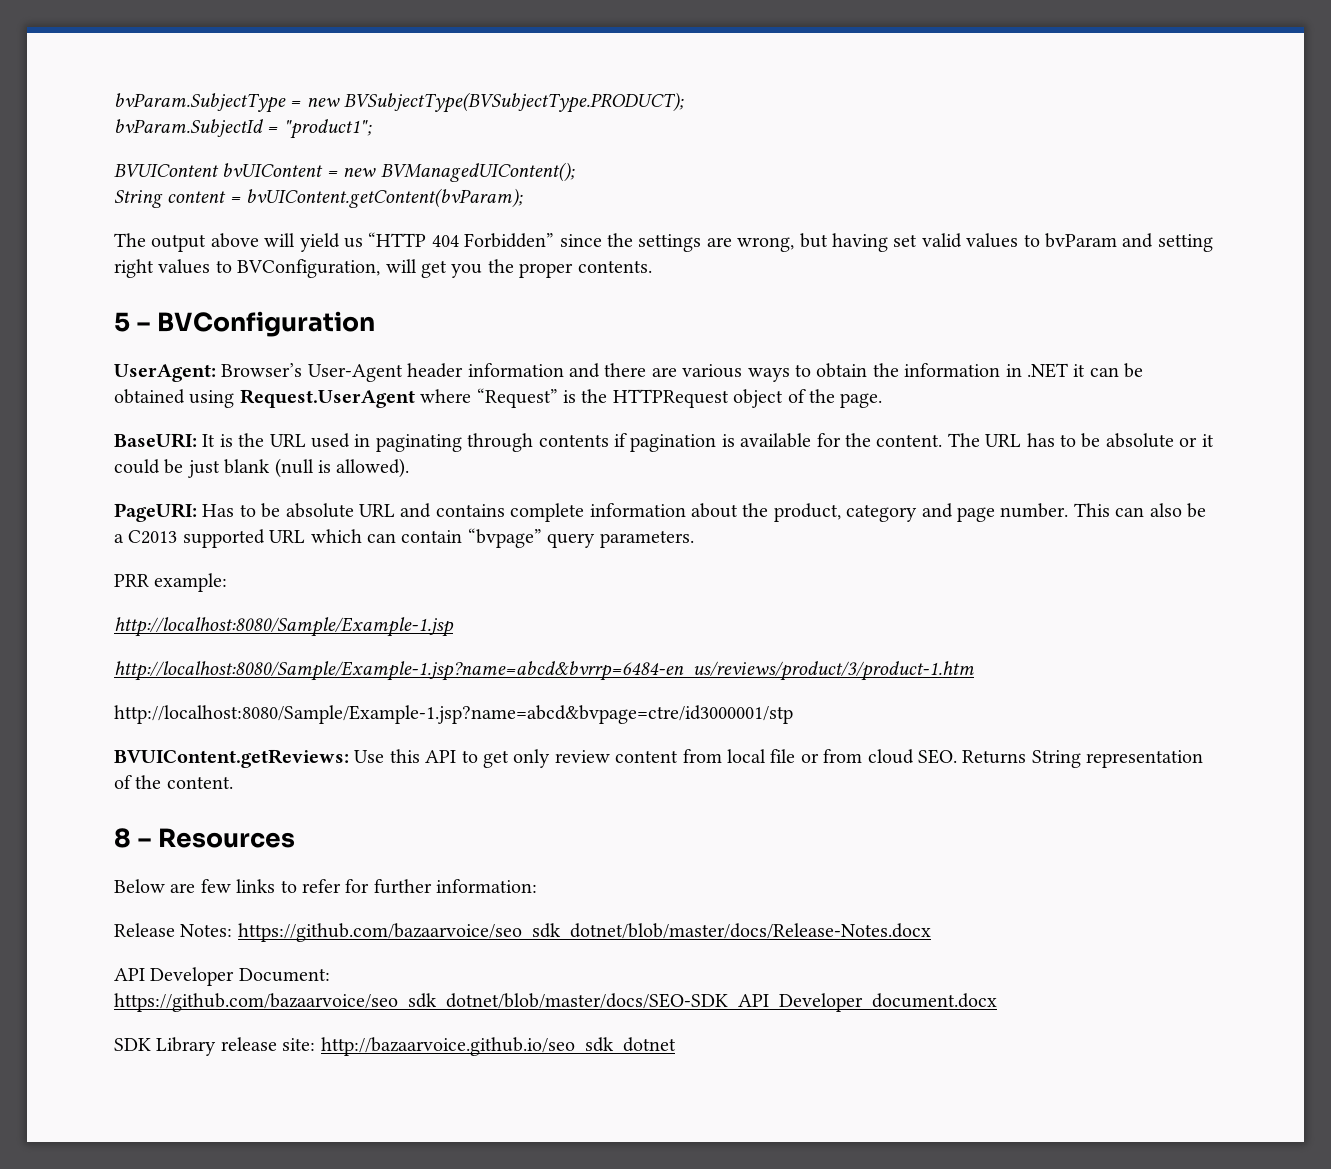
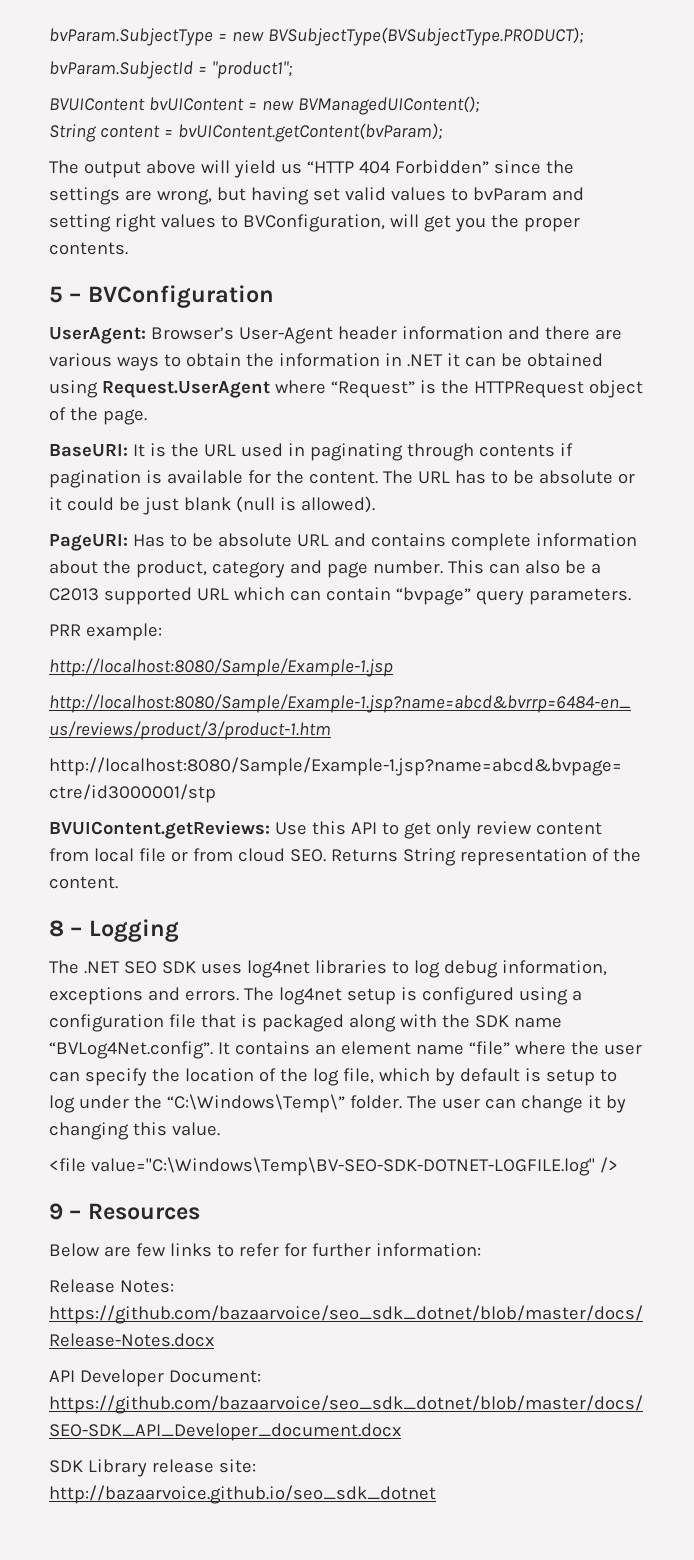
(151, 842) none -> [88,919,179,942] [49,960,607,978] [49,987,582,1005] [49,1014,562,1032] [49,1041,642,1059] [49,1068,617,1086] [49,1094,626,1113] [49,1122,220,1140] [49,1157,618,1176] [49,1203,82,1220] Logging // The .NET SEO SDK uses log4net libraries to log debug information, exceptions and errors. The log4net setup is configured using a configuration file that is packaged along with the SDK name “BVLog4Net.config”. It contains an element name “file” where the user can specify the location of the log file, which by default is setup to log under the “C:\Windows\Temp\” folder. The user can change it by changing this value. // <file value="C:\Windows\Temp\BV-SEO-SDK-DOTNET-LOGFILE.log" /> // 9 –

